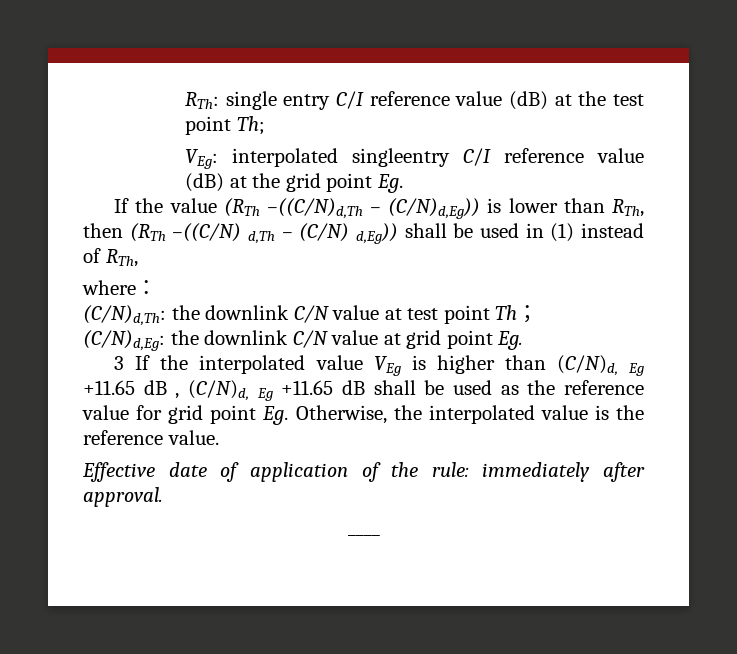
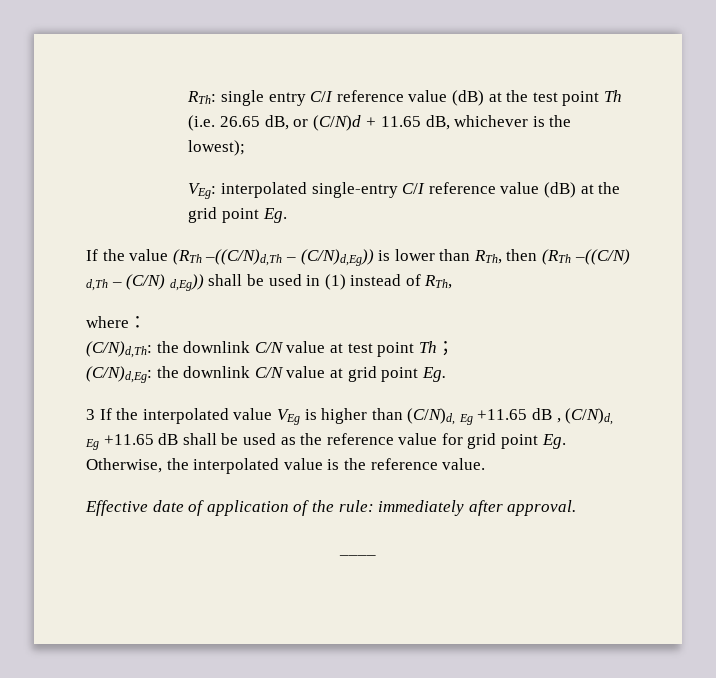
[236,116,265,135] Th; -> [603,90,622,102] [188,115,572,131] [188,140,246,156] Th (i.e. 26.65 dB, or (C/N)d + 11.65 dB, whichever is the lowest);
[351,148,450,167] singleentry -> [311,182,398,198] single-entry

